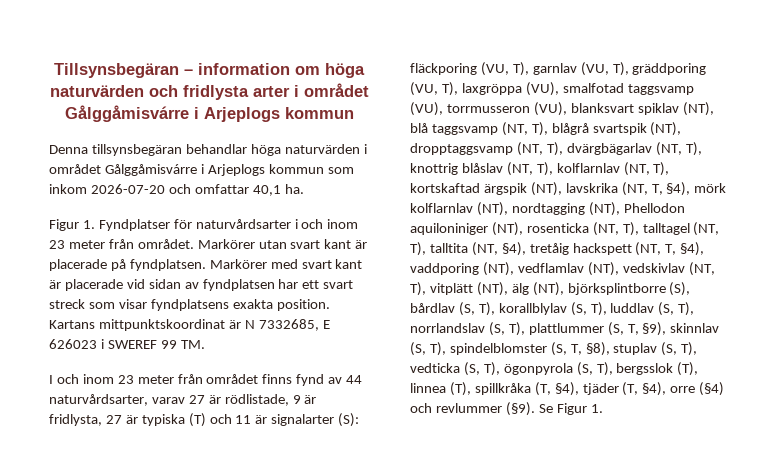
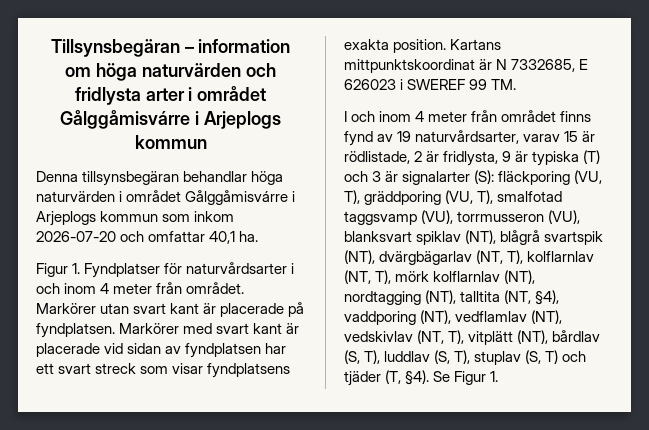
[49,240,65,249] 23 -> [100,283,110,294] 4
[117,375,134,384] 23 -> [415,111,425,122] 4
[346,375,363,384] 44 -> [397,131,412,142] 19
[188,395,205,404] 27 -> [564,131,579,142] 15
[292,395,301,404] 9 -> [414,151,423,162] 2
[105,415,122,424] 27 -> [502,151,512,162] 9
[235,415,252,424] 11 -> [372,171,382,182] 3
[532,62,629,76] garnlav (VU, T), -> (360, 197) none
[461,82,559,96] laxgröppa (VU), -> (494, 197) none
[410,122,682,136] [410,142,702,156] [410,162,670,176] [410,182,691,196] blå taggsvamp (NT, T), blågrå svartspik (NT), dropptaggsvamp (NT, T), dvärgbägarlav (NT, T), knottrig blåslav (NT, T), kolflarnlav (NT, T), kortskaftad ärgspik (NT), lavskrika (NT, T, §4), -> [500,230,604,245] [344,250,595,265] [344,270,392,284] blågrå svartspik (NT), dvärgbägarlav (NT, T), kolflarnlav (NT, T),
[623,203,685,213] [410,222,720,236] [410,242,677,256] Phellodon aquiloniniger (NT), rosenticka (NT, T), talltagel (NT, T), talltita (NT, §4), tretåig hackspett (NT, T, -> [460,290,532,304] talltita (NT,
[511,282,691,296] [410,302,695,316] [410,322,720,336] [410,342,698,356] [410,362,699,376] [410,382,725,396] [410,402,535,416] älg (NT), björksplintborre (S), bårdlav (S, T), korallblylav (S, T), luddlav (S, T), norrlandslav (S, T), plattlummer (S, T, §9), skinnlav (S, T), spindelblomster (S, T, §8), stuplav (S, T), vedticka (S, T), ögonpyrola (S, T), bergsslok (T), linnea (T), spillkråka (T, §4), tjäder (T, §4), orre (§4) och revlummer (§9). -> [552,330,601,342] [344,350,587,365] [344,370,430,386] bårdlav (S, T), luddlav (S, T), stuplav (S, T) och tjäder (T, §4).

